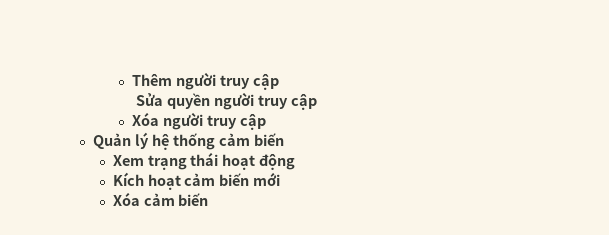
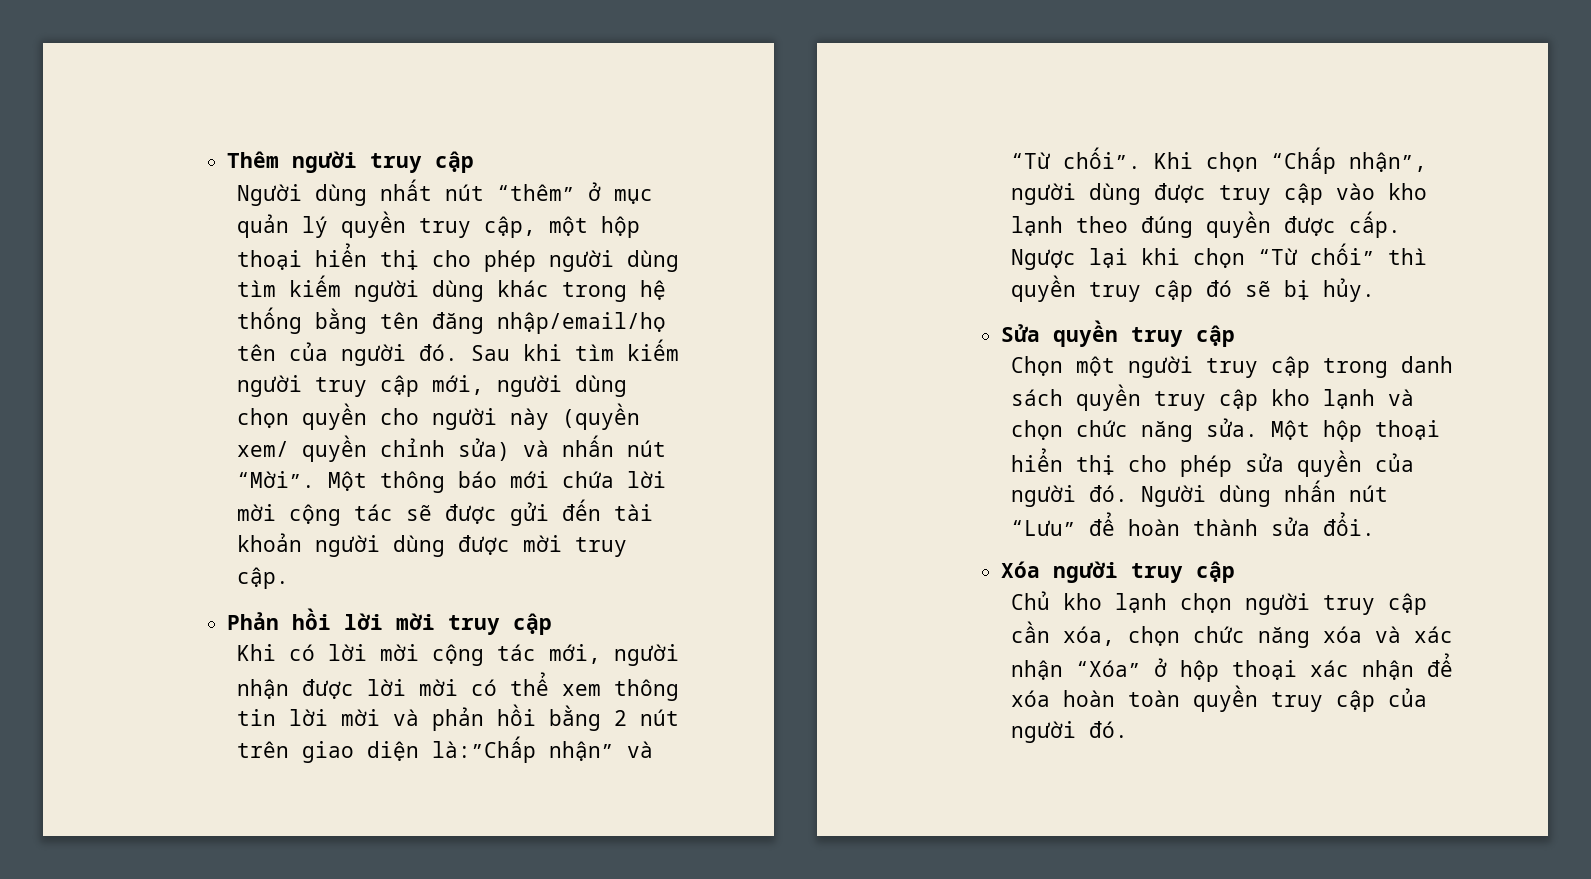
[135,92,317,110] [132,112,266,130] [92,132,284,150] [112,152,296,170] [112,172,281,190] [112,192,209,206] Sửa quyền người truy cập // Xóa người truy cập // Quản lý hệ thống cảm biến // Xem trạng thái hoạt động // Kích hoạt cảm biến mới // Xóa cảm biến -> [237,179,654,206] [237,211,641,238] [237,243,680,272] [237,275,667,302] [237,307,667,334] [237,339,680,366] [237,375,628,397] [237,403,641,430] [237,435,667,462] [237,471,667,493] [237,499,654,526] [237,533,628,557] [237,567,290,589] [226,608,552,635] [237,644,680,666] [237,672,680,701] [237,704,680,731] [237,736,654,763] [1011,147,1428,174] [1011,183,1428,205] [1011,211,1402,238] [1011,243,1428,270] [1011,275,1376,302] [1000,320,1235,347] [1011,356,1454,378] [1011,384,1415,411] [1011,418,1441,442] [1011,448,1415,477] [1011,480,1389,507] [1011,512,1376,536] [1000,561,1235,583] [1011,591,1428,615] [1011,621,1454,648] [1011,653,1454,682] [1011,685,1428,712] [1011,721,1129,743] Người dùng nhất nút “thêm” ở mục quản lý quyền truy cập, một hộp thoại hiển thị cho phép người dùng tìm kiếm người dùng khác trong hệ thống bằng tên đăng nhập/email/họ tên của người đó. Sau khi tìm kiếm người truy cập mới, người dùng chọn quyền cho người này (quyền xem/ quyền chỉnh sửa) và nhấn nút “Mời”. Một thông báo mới chứa lời mời cộng tác sẽ được gửi đến tài khoản người dùng được mời truy cập. // Phản hồi lời mời truy cập // Khi có lời mời cộng tác mới, người nhận được lời mời có thể xem thông tin lời mời và phản hồi bằng 2 nút trên giao diện là:”Chấp nhận” và “Từ chối”. Khi chọn “Chấp nhận”, người dùng được truy cập vào kho lạnh theo đúng quyền được cấp. Ngược lại khi chọn “Từ chối” thì quyền truy cập đó sẽ bị hủy. // Sửa quyền truy cập // Chọn một người truy cập trong danh sách quyền truy cập kho lạnh và chọn chức năng sửa. Một hộp thoại hiển thị cho phép sửa quyền của người đó. Người dùng nhấn nút “Lưu” để hoàn thành sửa đổi. // Xóa người truy cập // Chủ kho lạnh chọn người truy cập cần xóa, chọn chức năng xóa và xác nhận “Xóa” ở hộp thoại xác nhận để xóa hoàn toàn quyền truy cập của người đó.

